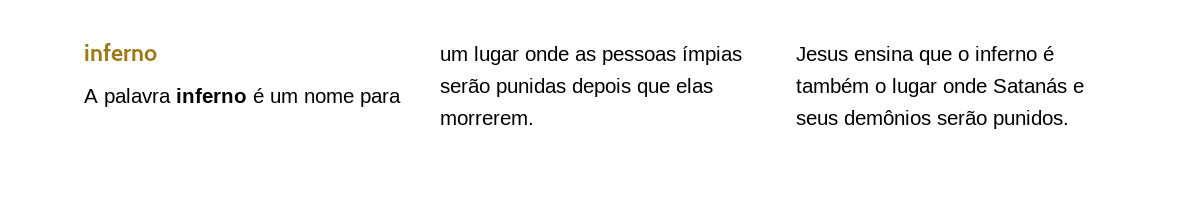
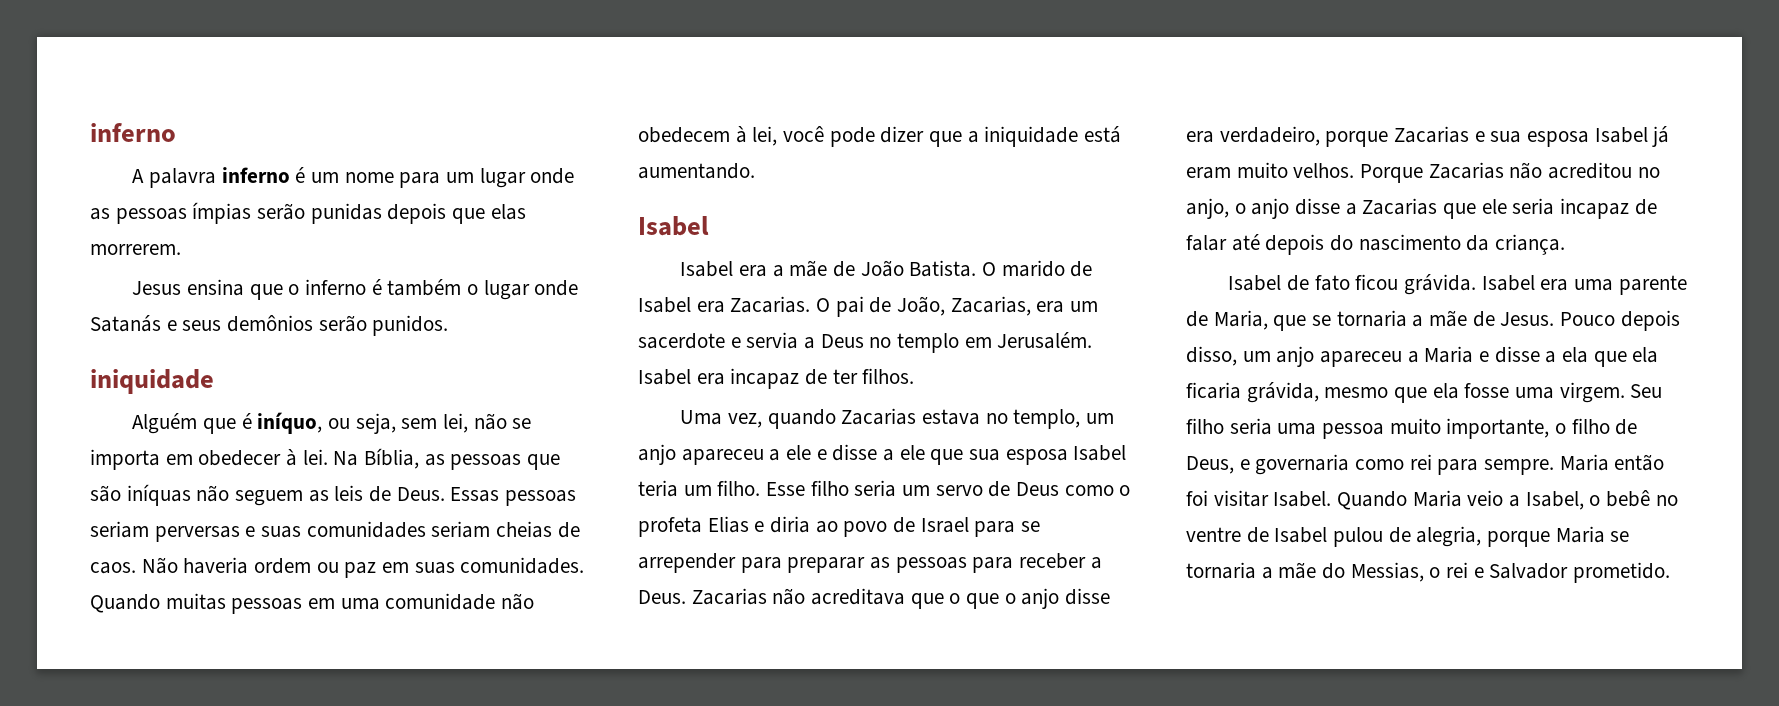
(1069, 119) none -> [90,369,214,394] [132,412,532,434] [90,448,561,470] [90,484,577,506] [90,521,580,542] [90,557,585,578] [90,593,535,614] [638,126,1122,147] [638,163,755,179] [638,216,709,236] [680,260,1093,277] [638,296,1099,317] [638,332,1093,353] [638,368,915,389] [680,408,1114,429] [638,444,1127,465] [638,480,1131,497] [638,516,1041,537] [638,553,1102,573] [638,588,1111,609] [1186,126,1670,147] [1186,162,1660,183] [1186,198,1657,219] [1186,234,1566,255] [1228,274,1687,295] [1186,310,1680,331] [1186,346,1659,367] [1186,382,1663,403] [1186,418,1638,439] [1186,454,1665,475] [1186,490,1678,510] [1186,526,1630,547] [1186,562,1671,583] // iniquidade // Alguém que é iníquo, ou seja, sem lei, não se importa em obedecer à lei. Na Bíblia, as pessoas que são iníquas não seguem as leis de Deus. Essas pessoas seriam perversas e suas comunidades seriam cheias de caos. Não haveria ordem ou paz em suas comunidades. Quando muitas pessoas em uma comunidade não obedecem à lei, você pode dizer que a iniquidade está aumentando. // Isabel // Isabel era a mãe de João Batista. O marido de Isabel era Zacarias. O pai de João, Zacarias, era um sacerdote e servia a Deus no templo em Jerusalém. Isabel era incapaz de ter filhos. // Uma vez, quando Zacarias estava no templo, um anjo apareceu a ele e disse a ele que sua esposa Isabel teria um filho. Esse filho seria um servo de Deus como o profeta Elias e diria ao povo de Israel para se arrepender para preparar as pessoas para receber a Deus. Zacarias não acreditava que o que o anjo disse era verdadeiro, porque Zacarias e sua esposa Isabel já eram muito velhos. Porque Zacarias não acreditou no anjo, o anjo disse a Zacarias que ele seria incapaz de falar até depois do nascimento da criança. // Isabel de fato ficou grávida. Isabel era uma parente de Maria, que se tornaria a mãe de Jesus. Pouco depois disso, um anjo apareceu a Maria e disse a ela que ela ficaria grávida, mesmo que ela fosse uma virgem. Seu filho seria uma pessoa muito importante, o filho de Deus, e governaria como rei para sempre. Maria então foi visitar Isabel. Quando Maria veio a Isabel, o bebê no ventre de Isabel pulou de alegria, porque Maria se tornaria a mãe do Messias, o rei e Salvador prometido.

